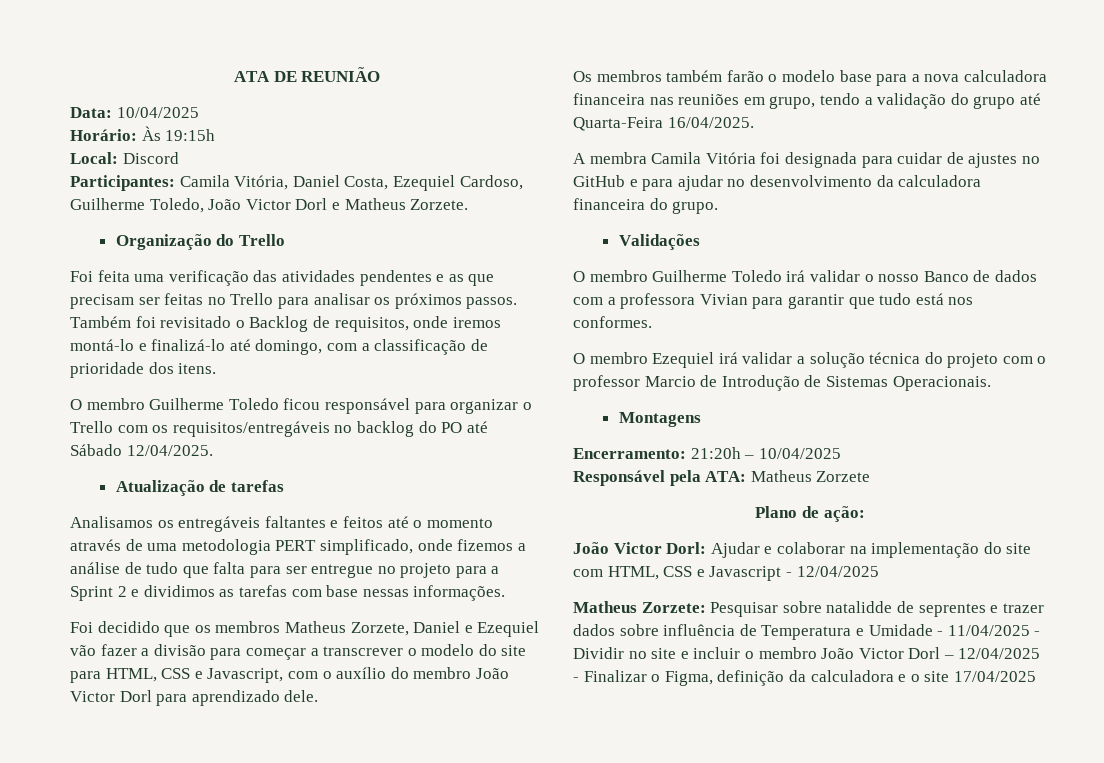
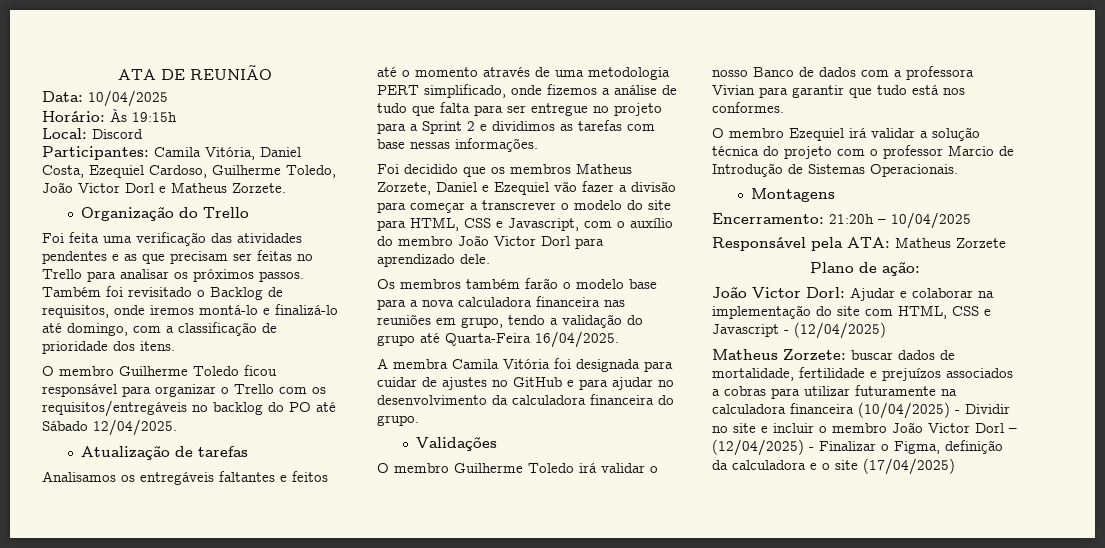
[796,566,879,577] 12/04/2025 -> [794,322,886,339] (12/04/2025)
[710,601,1044,617] [573,624,1030,640] Pesquisar sobre natalidde de seprentes e trazer dados sobre influência de Temperatura e Umidade - 11/04/2025 -> [851,350,955,360] [712,367,1013,381] [712,385,957,399] [712,402,950,419] buscar dados de mortalidade, fertilidade e prejuízos associados a cobras para utilizar futuramente na calculadora financeira (10/04/2025)
[958,648,1041,659] 12/04/2025 -> [712,439,804,456] (12/04/2025)
[953,671,1036,682] 17/04/2025 -> [863,458,955,475] (17/04/2025)

